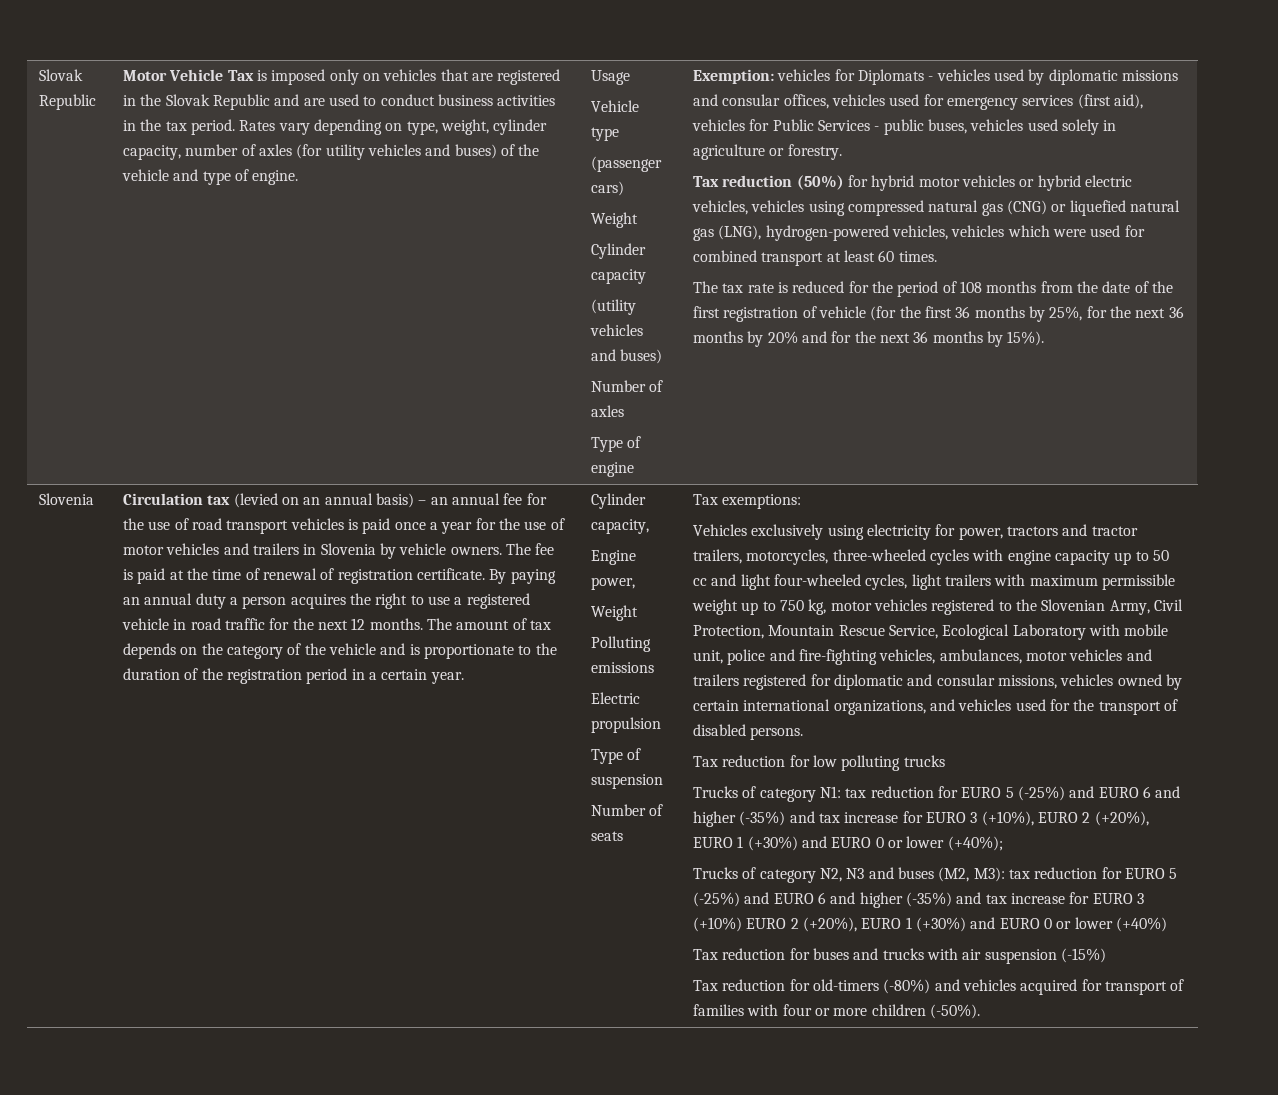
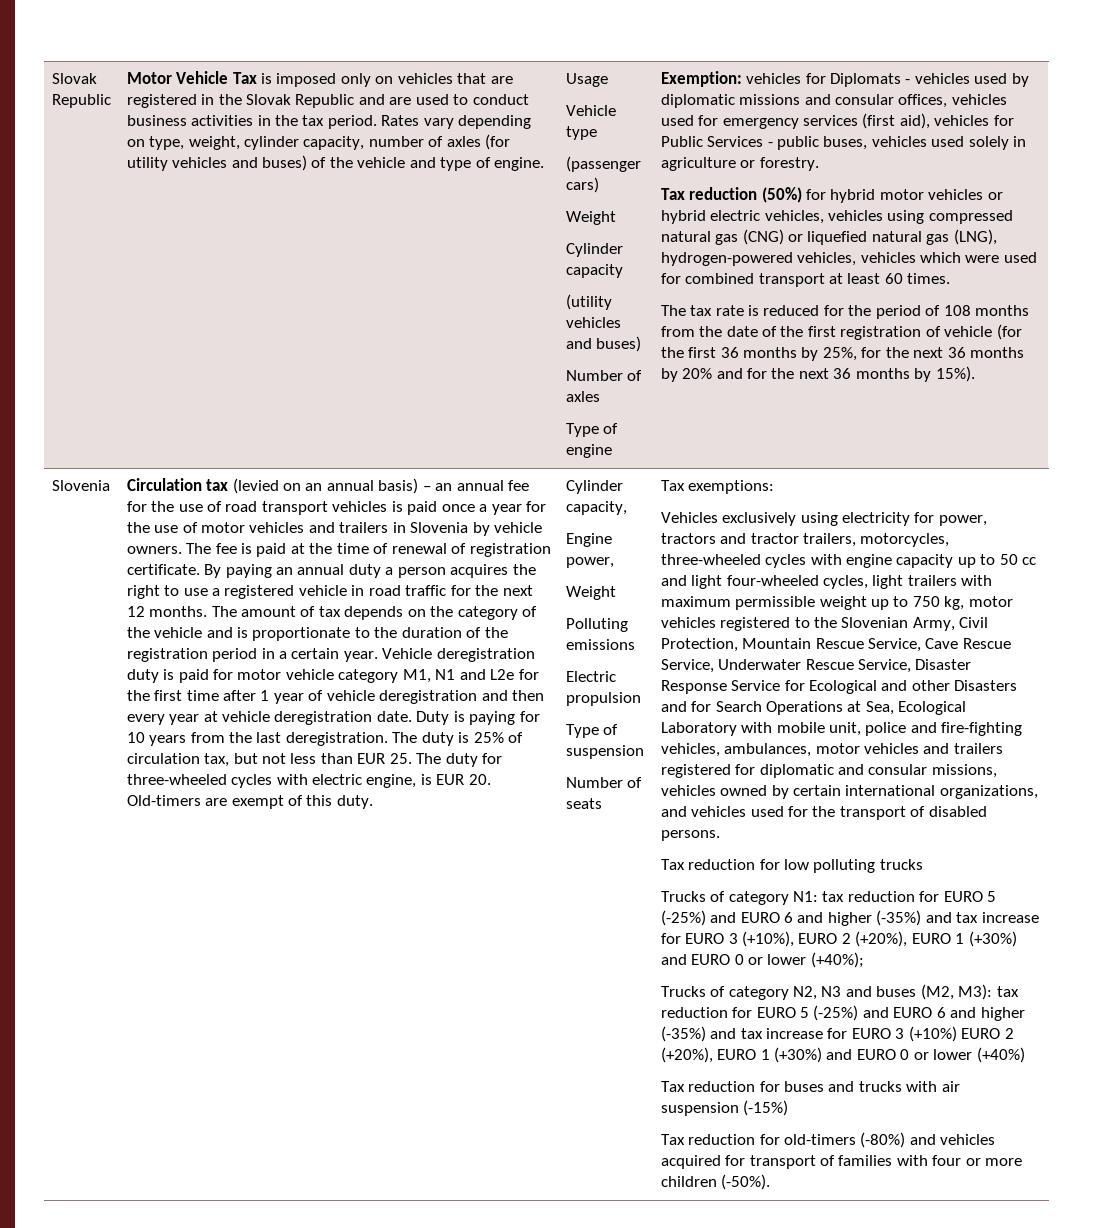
(464, 678) none -> [382,648,535,662] [126,669,539,683] [126,690,545,704] [126,711,540,725] [126,732,524,746] [126,753,503,767] [126,774,491,788] [126,795,373,809] Vehicle deregistration duty is paid for motor vehicle category M1, N1 and L2e for the first time after 1 year of vehicle deregistration and then every year at vehicle deregistration date. Duty is paying for 10 years from the last deregistration. The duty is 25% of circulation tax, but not less than EUR 25. The duty for three-wheeled cycles with electric engine, is EUR 20. Old-timers are exempt of this duty.
(939, 632) none -> [925,638,1011,649] [660,659,972,673] [660,680,1018,694] [660,701,894,715] Cave Rescue Service, Underwater Rescue Service, Disaster Response Service for Ecological and other Disasters and for Search Operations at Sea,

